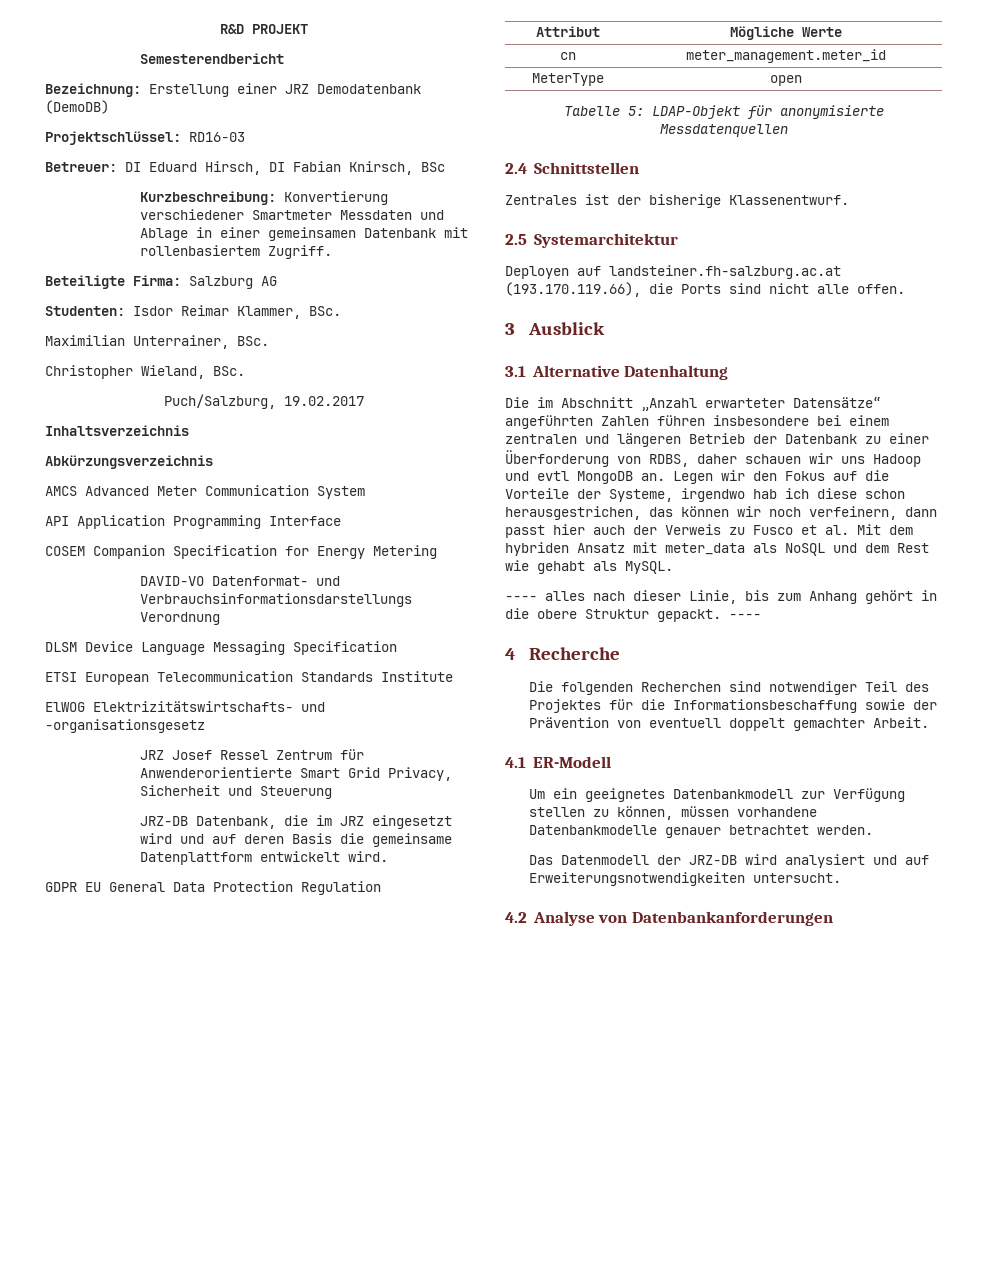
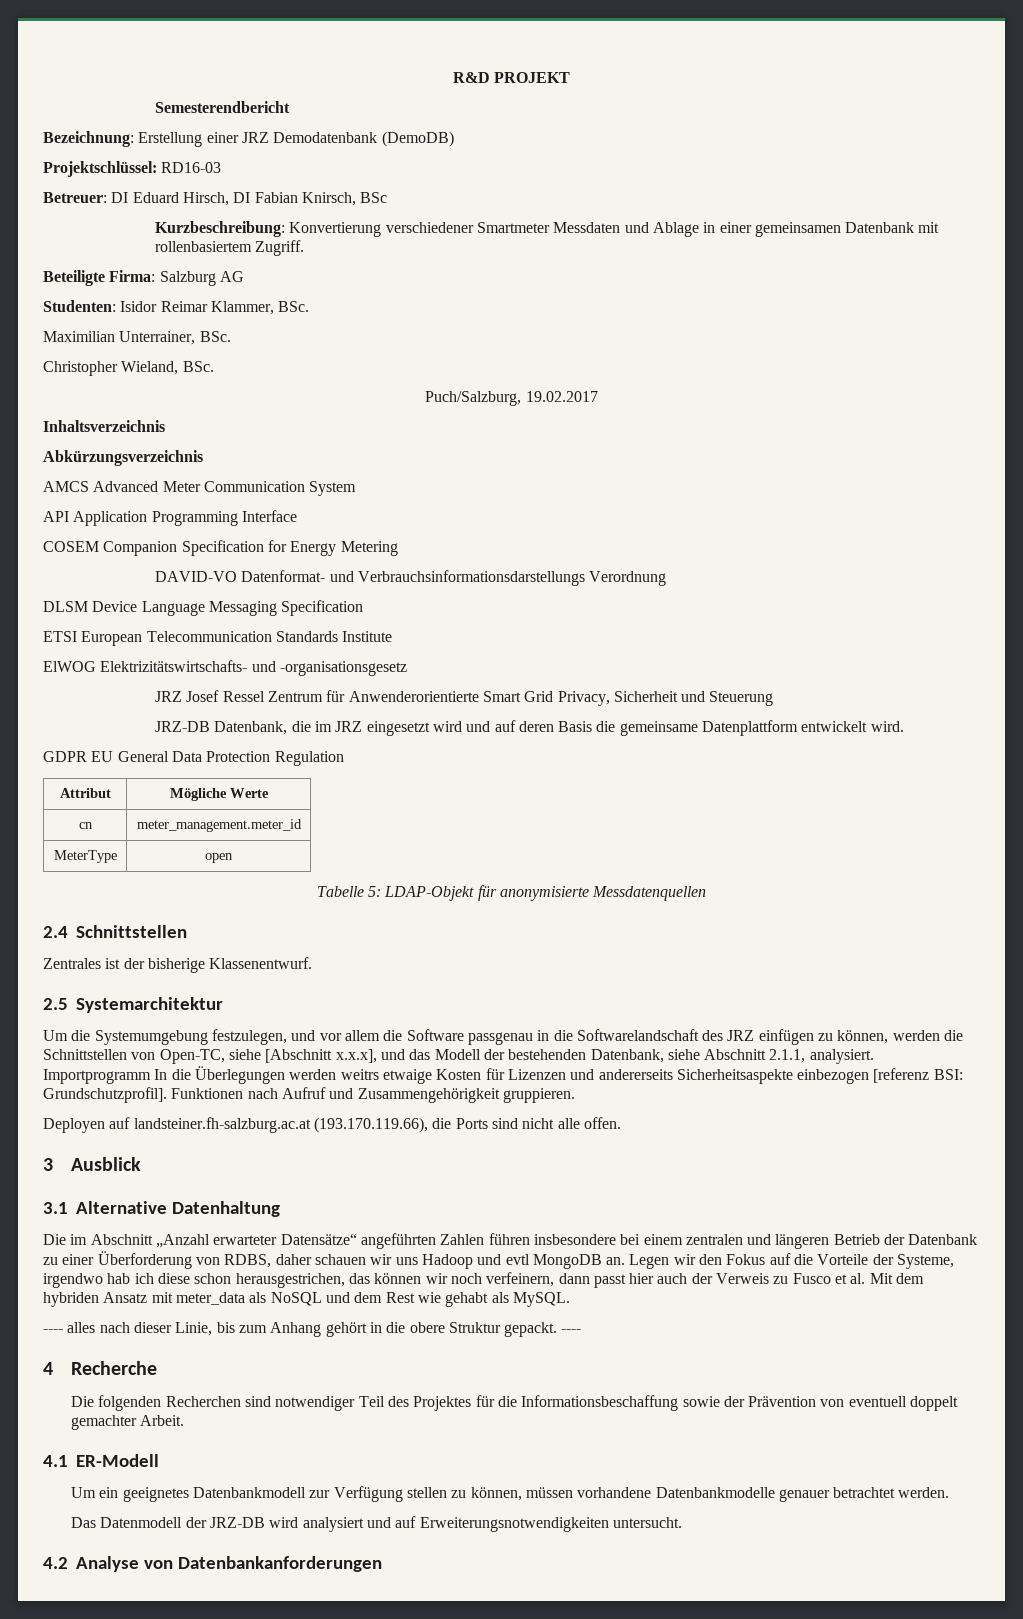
[133,306,173,316] Isdor -> [120,301,158,312] Isidor
(678, 240) none -> [43,1029,964,1045] [43,1049,874,1064] [43,1066,963,1084] [43,1087,575,1103] // Um die Systemumgebung festzulegen, und vor allem die Software passgenau in die Softwarelandschaft des JRZ einfügen zu können, werden die Schnittstellen von Open-TC, siehe [Abschnitt x.x.x], und das Modell der bestehenden Datenbank, siehe Abschnitt 2.1.1, analysiert. Importprogramm In die Überlegungen werden weitrs etwaige Kosten für Lizenzen und andererseits Sicherheitsaspekte einbezogen [referenz BSI: Grundschutzprofil]. Funktionen nach Aufruf und Zusammengehörigkeit gruppieren.

